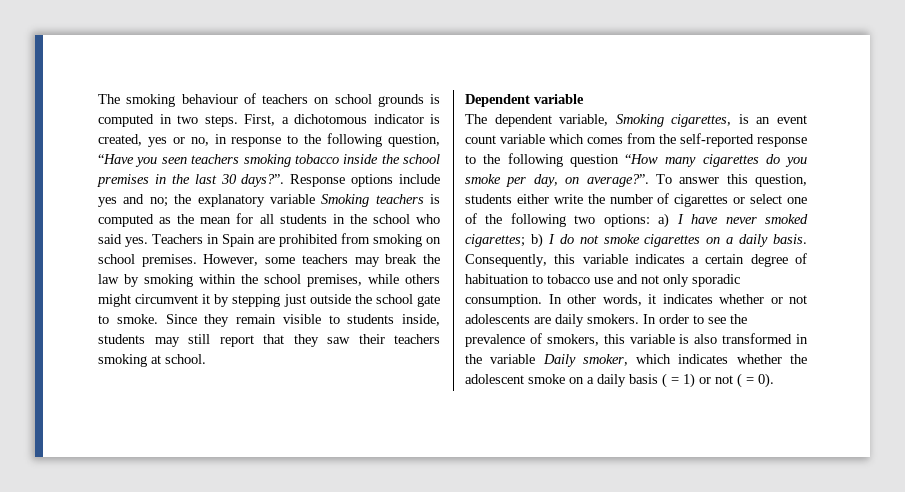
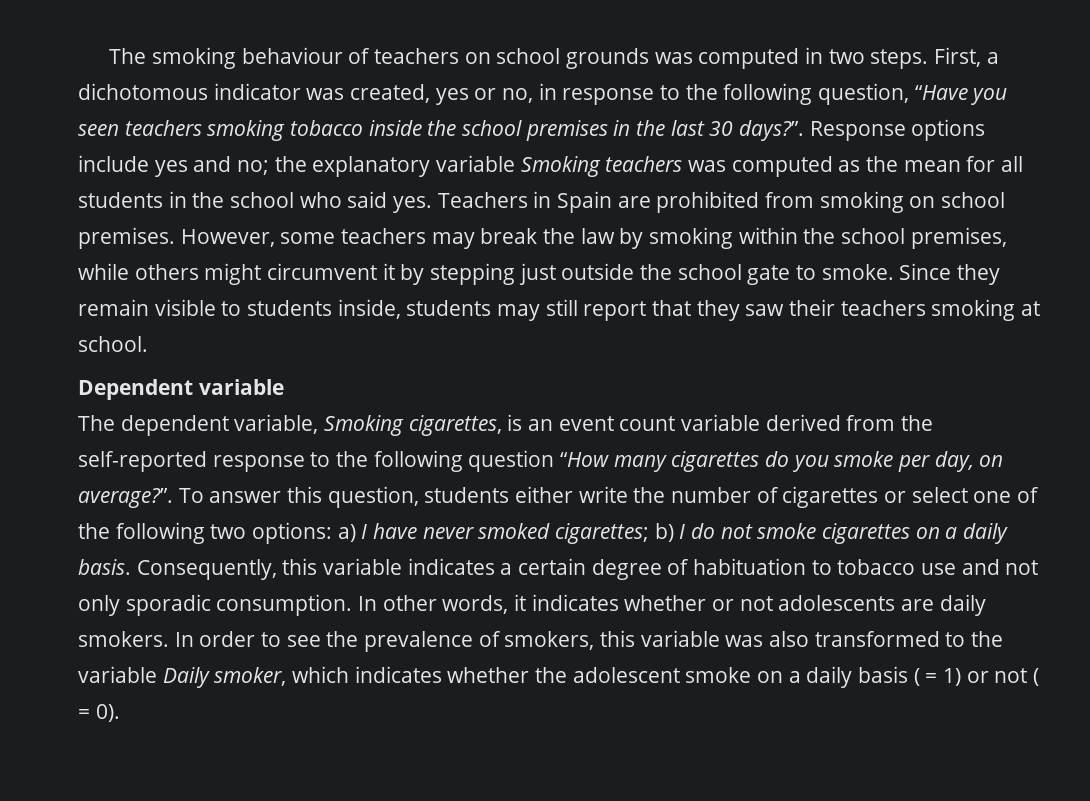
[430,94,440,104] is -> [654,52,693,64] was
[430,114,440,124] is -> [306,88,345,100] was
[430,194,440,204] is -> [688,160,727,172] was
[549,134,623,144] which comes -> [765,414,841,431] derived
[679,334,690,344] is -> [725,635,764,647] was
[796,334,808,344] in -> [945,632,966,647] to

